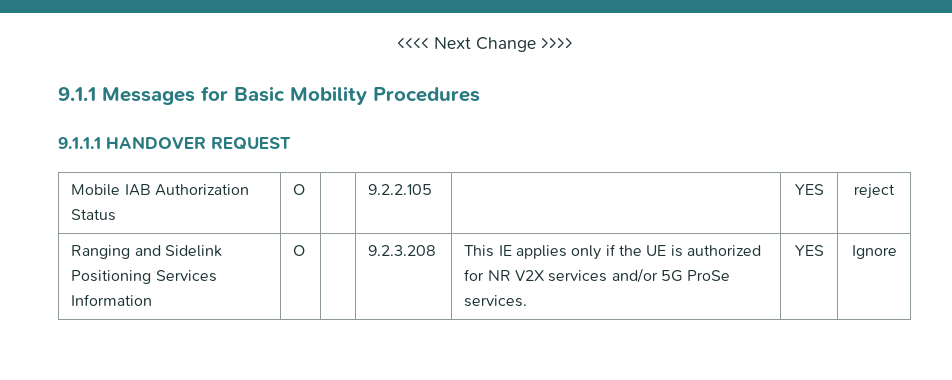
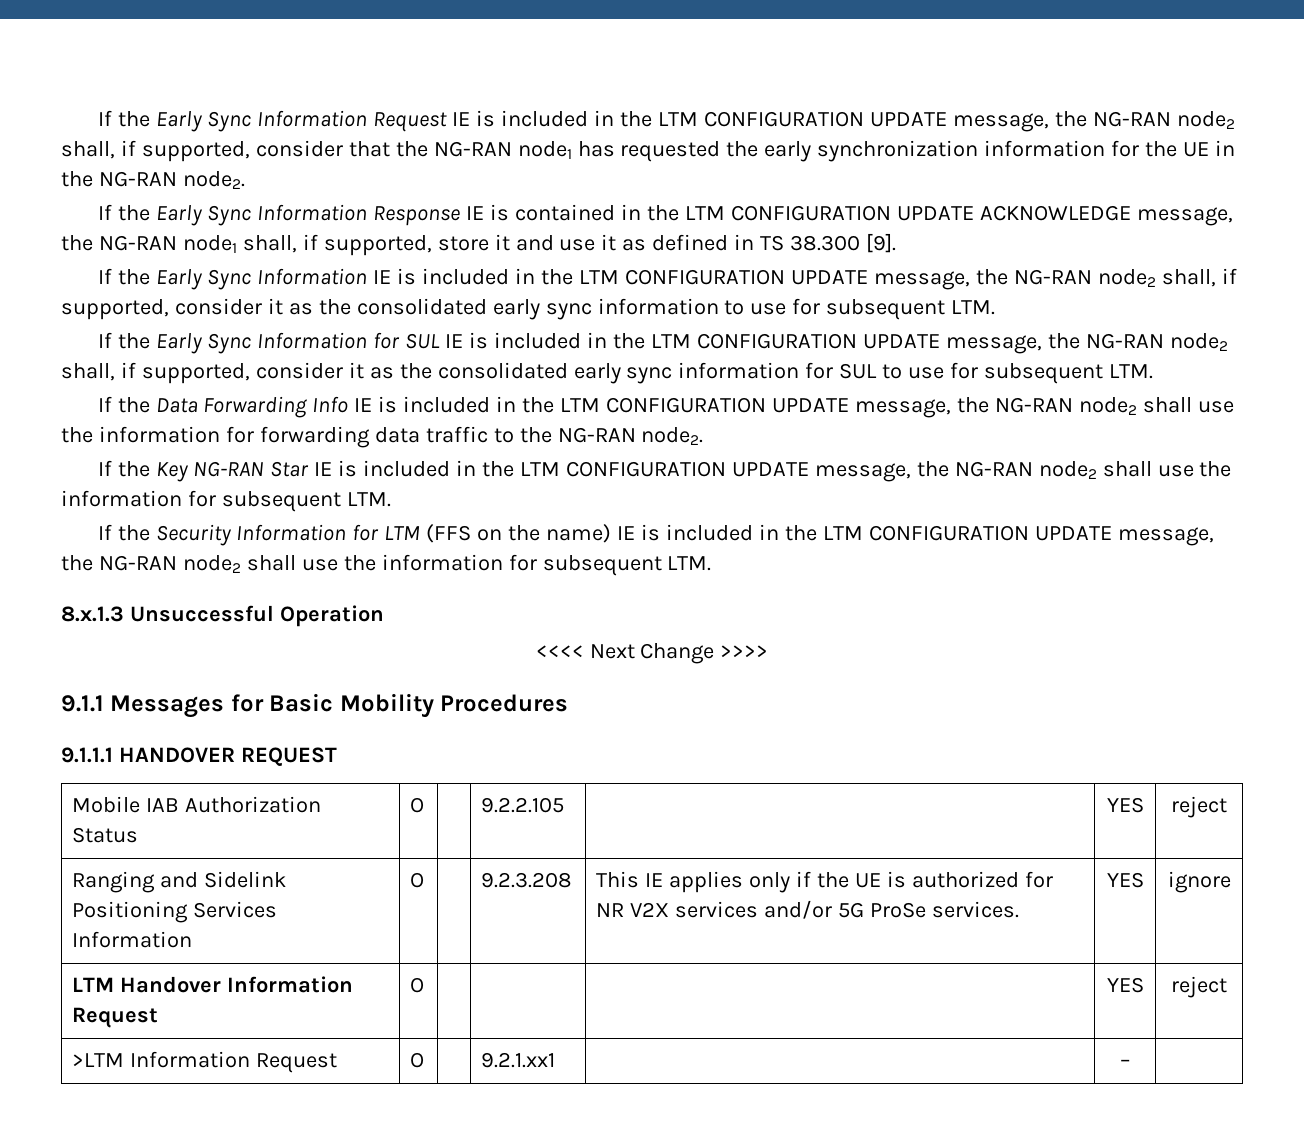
(396, 43) none -> [97,110,1235,132] [61,140,1235,162] [61,171,245,189] [97,204,1233,226] [61,233,897,256] [97,268,1237,290] [61,298,996,320] [97,332,1228,354] [61,362,1153,384] [97,396,1234,418] [61,426,704,448] [97,460,1232,482] [61,490,391,512] [97,524,1214,546] [61,554,712,576] [61,605,384,627] If the Early Sync Information Request IE is included in the LTM CONFIGURATION UPDATE message, the NG-RAN node2 shall, if supported, consider that the NG-RAN node1 has requested the early synchronization information for the UE in the NG-RAN node2. // If the Early Sync Information Response IE is contained in the LTM CONFIGURATION UPDATE ACKNOWLEDGE message, the NG-RAN node1 shall, if supported, store it and use it as defined in TS 38.300 [9]. // If the Early Sync Information IE is included in the LTM CONFIGURATION UPDATE message, the NG-RAN node2 shall, if supported, consider it as the consolidated early sync information to use for subsequent LTM. // If the Early Sync Information for SUL IE is included in the LTM CONFIGURATION UPDATE message, the NG-RAN node2 shall, if supported, consider it as the consolidated early sync information for SUL to use for subsequent LTM. // If the Data Forwarding Info IE is included in the LTM CONFIGURATION UPDATE message, the NG-RAN node2 shall use the information for forwarding data traffic to the NG-RAN node2. // If the Key NG-RAN Star IE is included in the LTM CONFIGURATION UPDATE message, the NG-RAN node2 shall use the information for subsequent LTM. // If the Security Information for LTM (FFS on the name) IE is included in the LTM CONFIGURATION UPDATE message, the NG-RAN node2 shall use the information for subsequent LTM. // 8.x.1.3 Unsuccessful Operation //
[851,245,897,259] Ignore -> [1167,871,1231,893] [72,976,354,993] [72,1007,159,1028] [410,977,425,993] [1106,977,1144,993] [1171,976,1227,998] [72,1051,338,1073] [410,1052,425,1068] [481,1052,556,1068] [1120,1059,1130,1067] ignore // LTM Handover Information Request | O | | | | YES | reject // >LTM Information Request | O | | 9.2.1.xx1 | | – |

